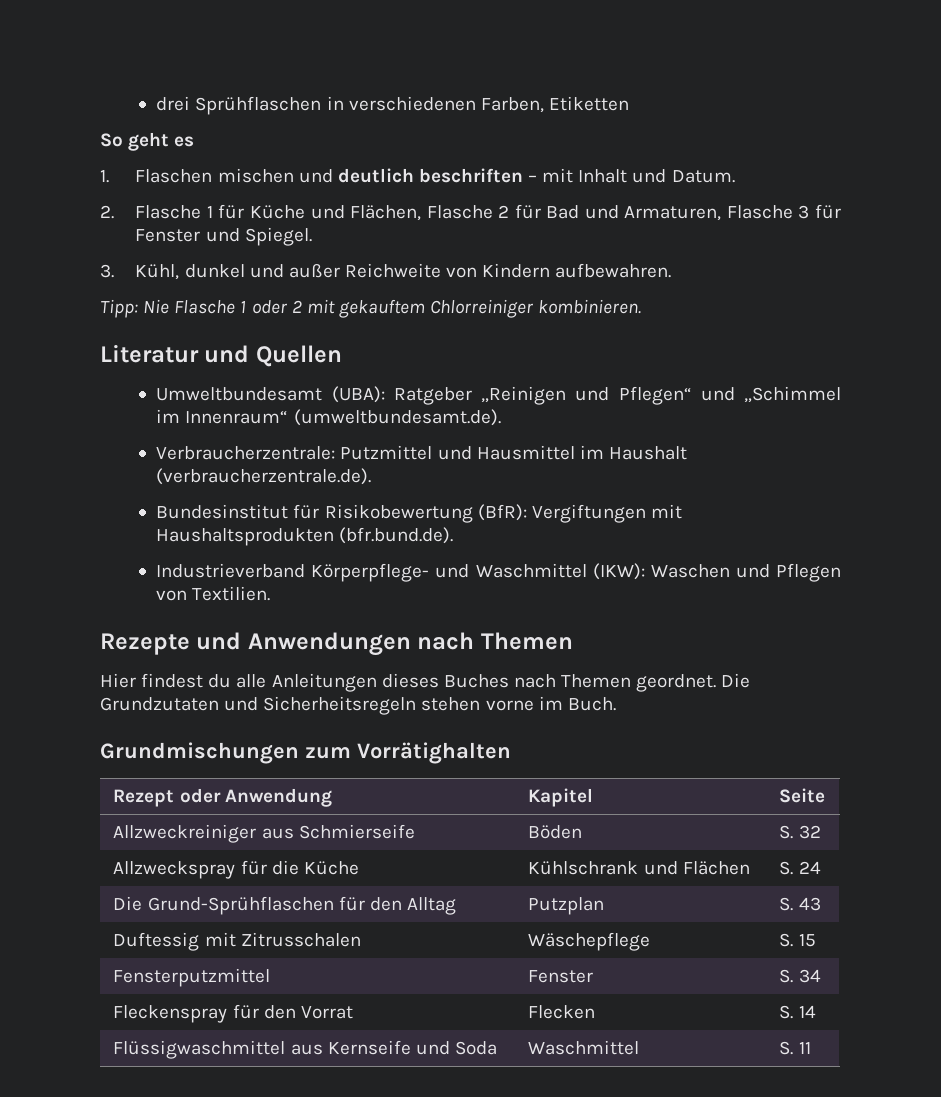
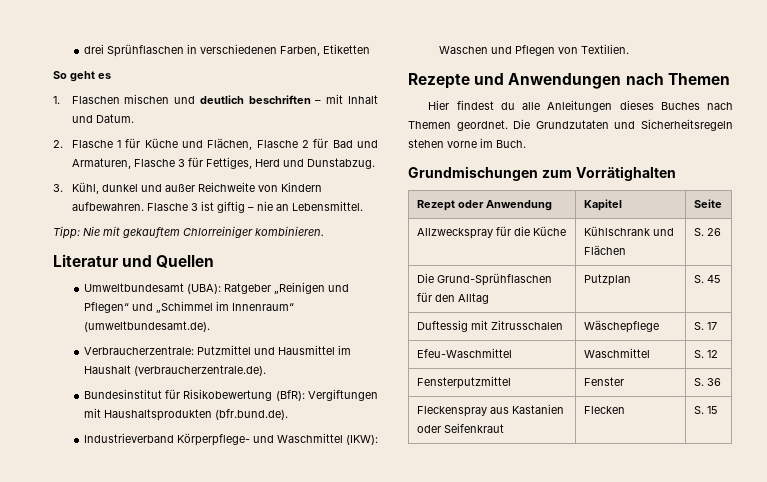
[135,227,312,246] Fenster und Spiegel. -> [205,157,375,169] Fettiges, Herd und Dunstabzug.
[100,299,302,318] // Tipp: Nie Flasche 1 oder 2 -> [146,201,363,213] [53,226,100,239] Flasche 3 ist giftig – nie an Lebensmittel. // Tipp: Nie
[113,824,415,843] [528,825,583,839] [779,825,821,839] // Allzweckreiniger aus Schmierseife | Böden | S. 32 -> (722, 203) none
[798,861,821,874] 24 -> [706,228,721,236] 26
[798,897,821,911] 43 -> [706,275,721,283] 45
[798,934,816,947] 15 -> [706,322,717,330] [416,348,512,358] [583,348,650,358] [693,350,718,358] 17 // Efeu-Waschmittel | Waschmittel | S. 12
[798,969,821,983] 34 -> [706,378,721,386] 36
[232,1004,353,1019] [528,1005,596,1019] [779,1005,816,1019] [113,1040,497,1059] [528,1040,640,1055] [779,1041,811,1055] für den Vorrat | Flecken | S. 14 // Flüssigwaschmittel aus Kernseife und Soda | Waschmittel | S. 11 -> [489,404,564,414] [416,423,504,433] [583,406,625,414] [693,406,718,414] aus Kastanien oder Seifenkraut | Flecken | S. 15

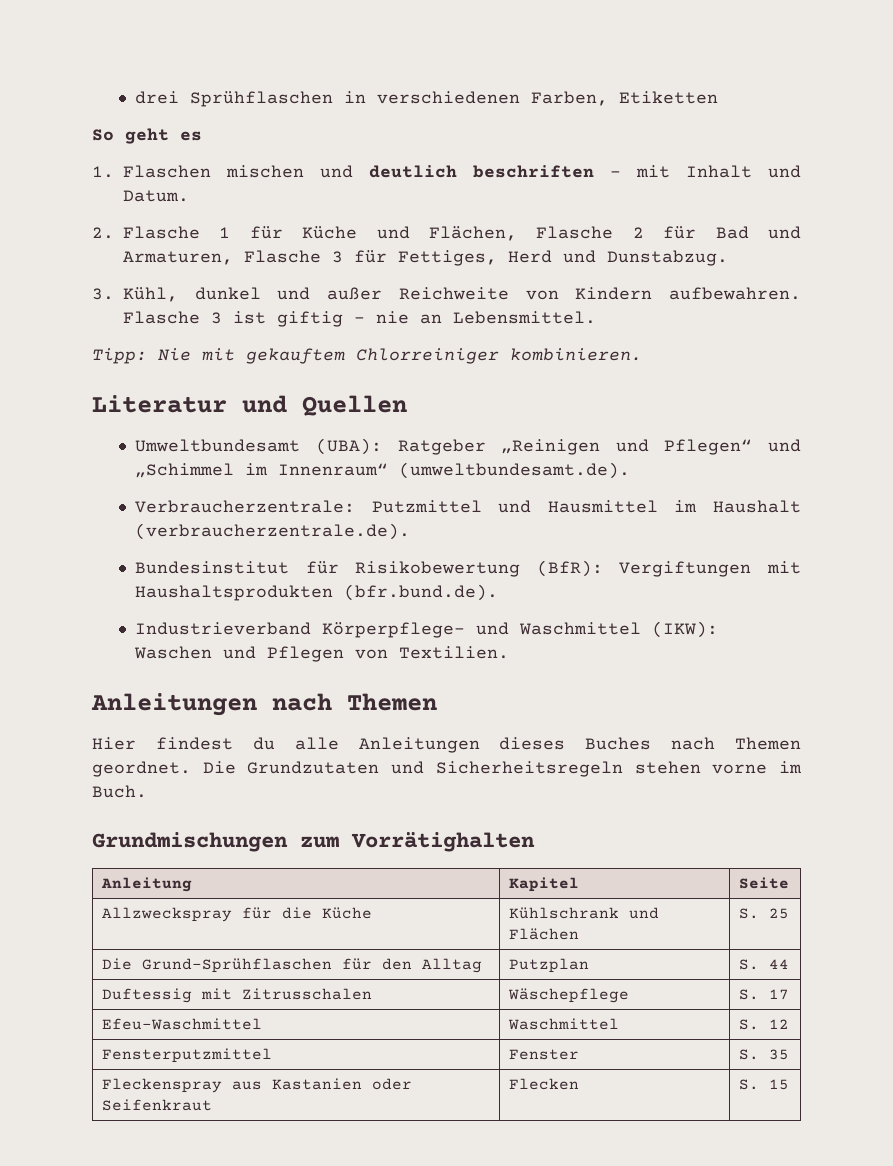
[408,73,622,89] Rezepte und Anwendungen -> [91,693,257,716] Anleitungen
[416,200,552,211] Rezept oder Anwendung -> [100,877,192,892] Anleitung
[706,228,721,236] 26 -> [768,908,789,919] 25
[706,275,721,283] 45 -> [768,959,789,969] 44
[706,378,721,386] 36 -> [768,1049,789,1060] 35

